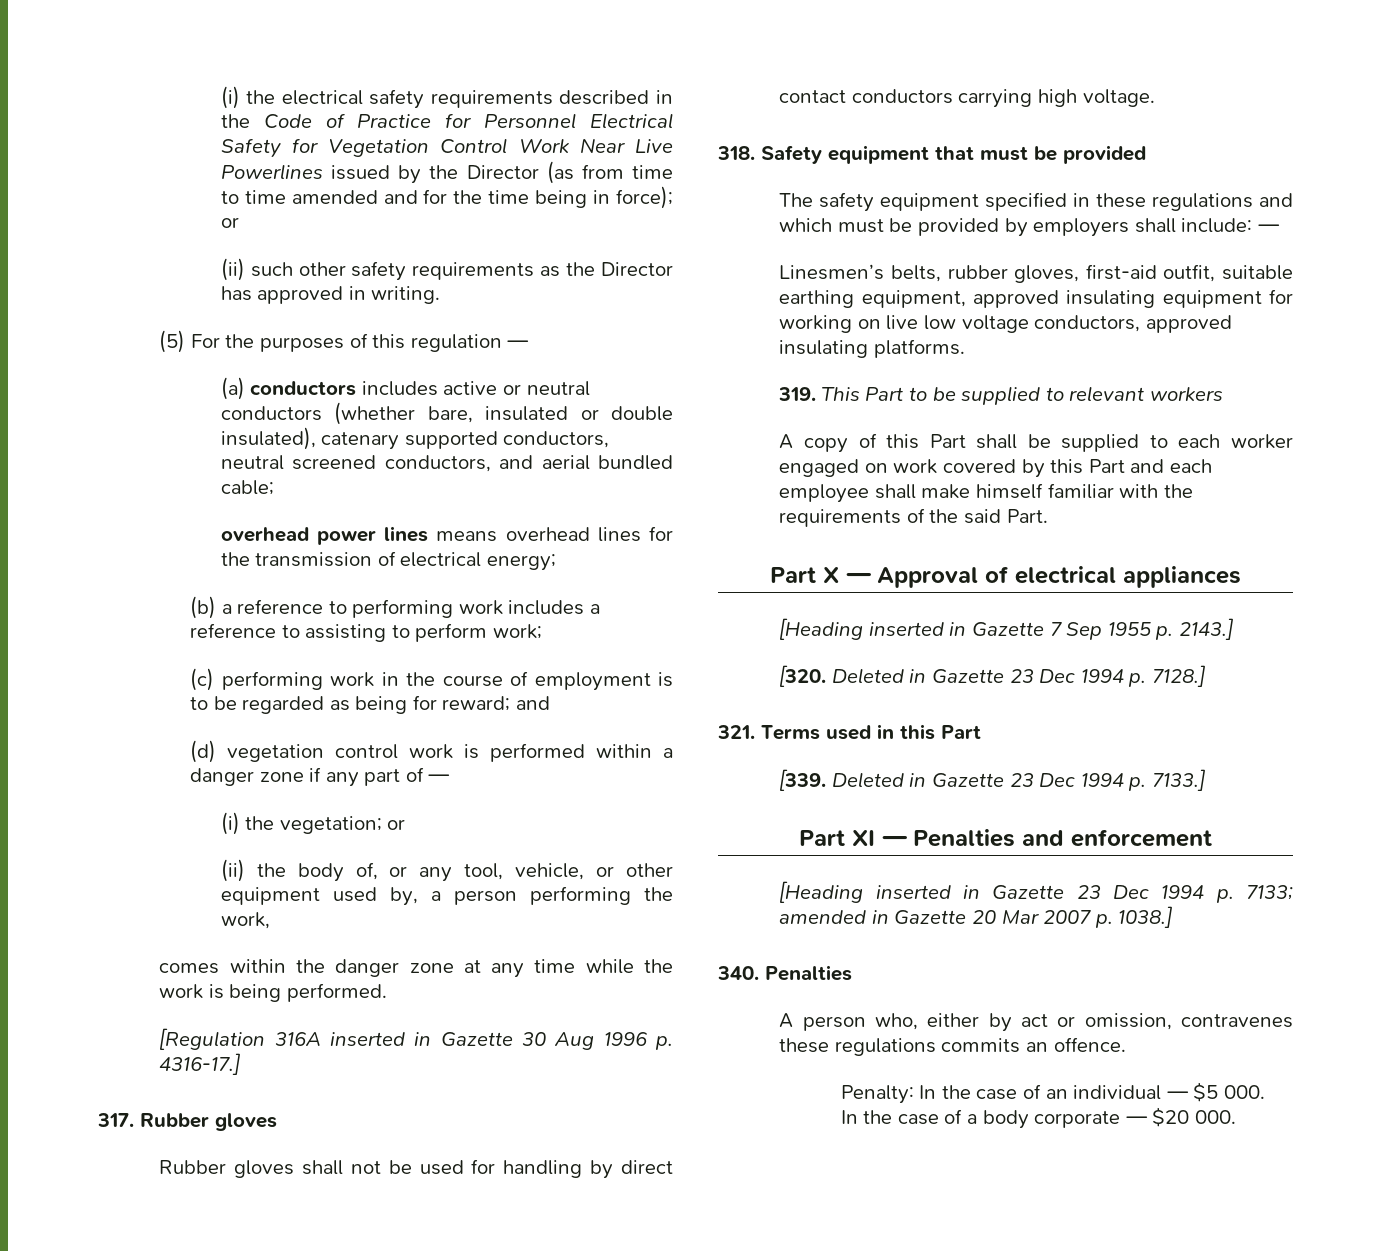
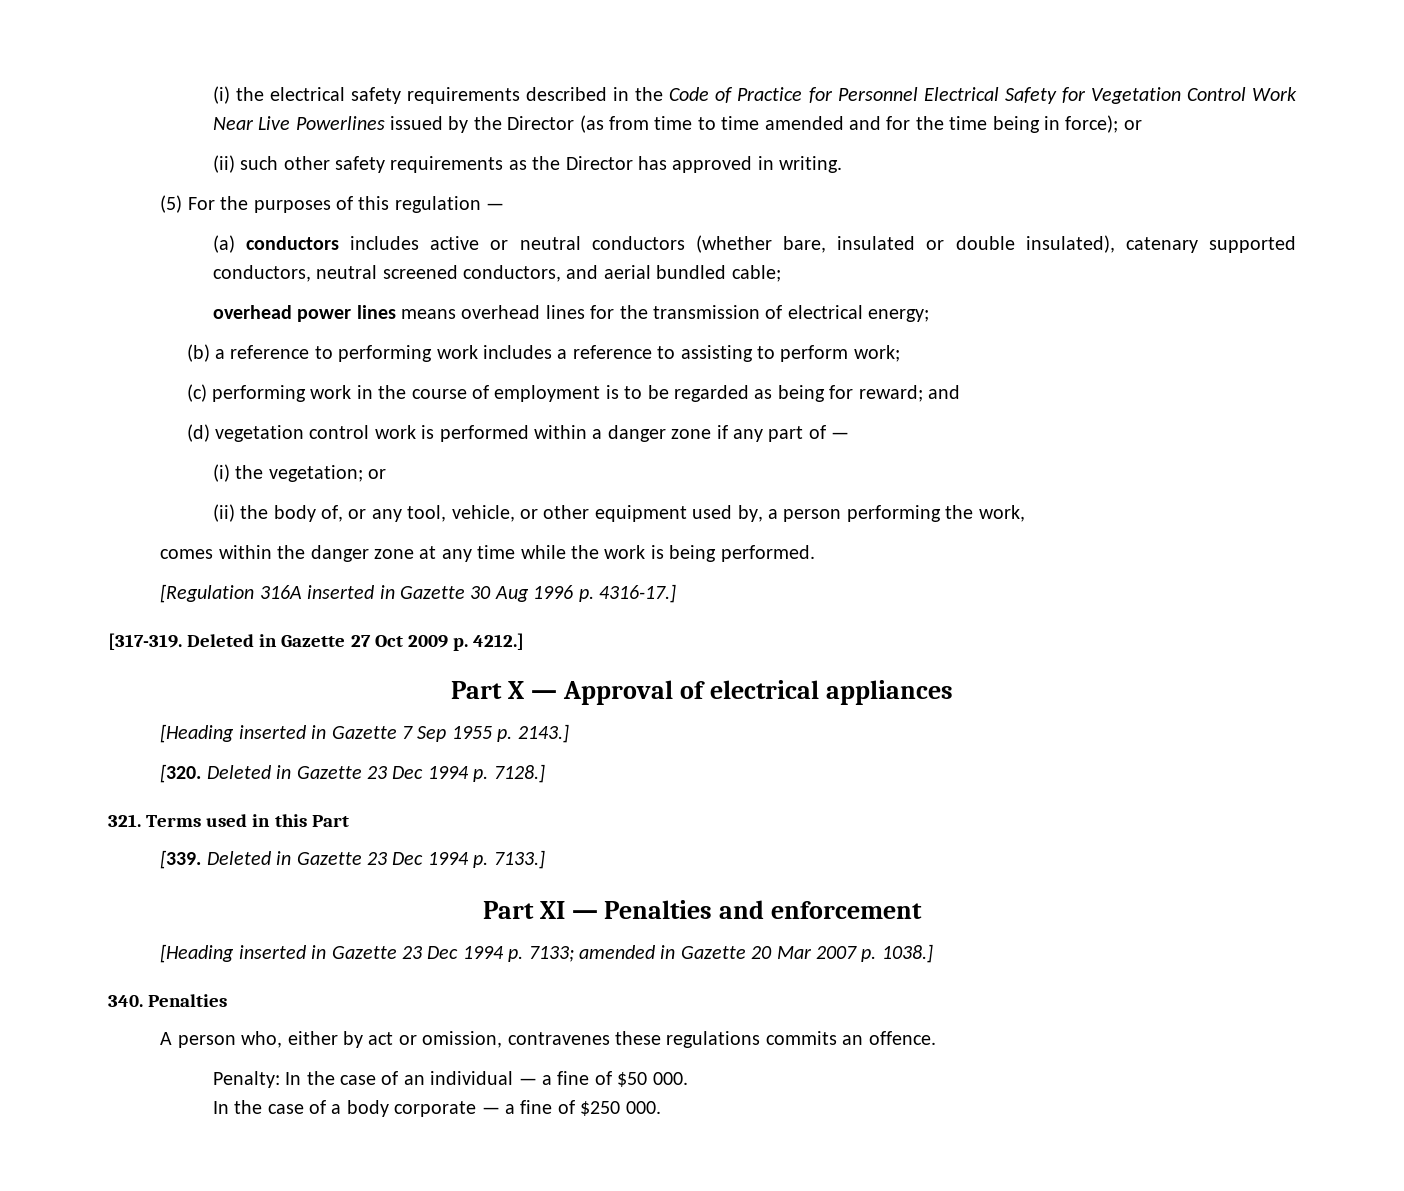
[97,1113,277,1131] [159,1159,673,1179] [779,89,1155,108] [717,145,1146,164] [779,192,1293,212] [779,218,1280,237] [779,264,1293,283] [779,289,1293,308] [779,315,1232,333] [779,339,965,358] [778,386,1223,405] [779,433,1293,453] [779,459,1212,478] [779,483,1193,503] [779,508,1048,527] 317. Rubber gloves // Rubber gloves shall not be used for handling by direct contact conductors carrying high voltage. // 318. Safety equipment that must be provided // The safety equipment specified in these regulations and which must be provided by employers shall include: — // Linesmen’s belts, rubber gloves, first-aid outfit, suitable earthing equipment, approved insulating equipment for working on live low voltage conductors, approved insulating platforms. // 319. This Part to be supplied to relevant workers // A copy of this Part shall be supplied to each worker engaged on work covered by this Part and each employee shall make himself familiar with the requirements of the said Part. -> [108,633,525,651] [317-319. Deleted in Gazette 27 Oct 2009 p. 4212.]
[1193,1082,1219,1102] $5 -> [542,1071,648,1087] a fine of $50
[1152,1107,1190,1127] $20 -> [505,1100,621,1116] a fine of $250

